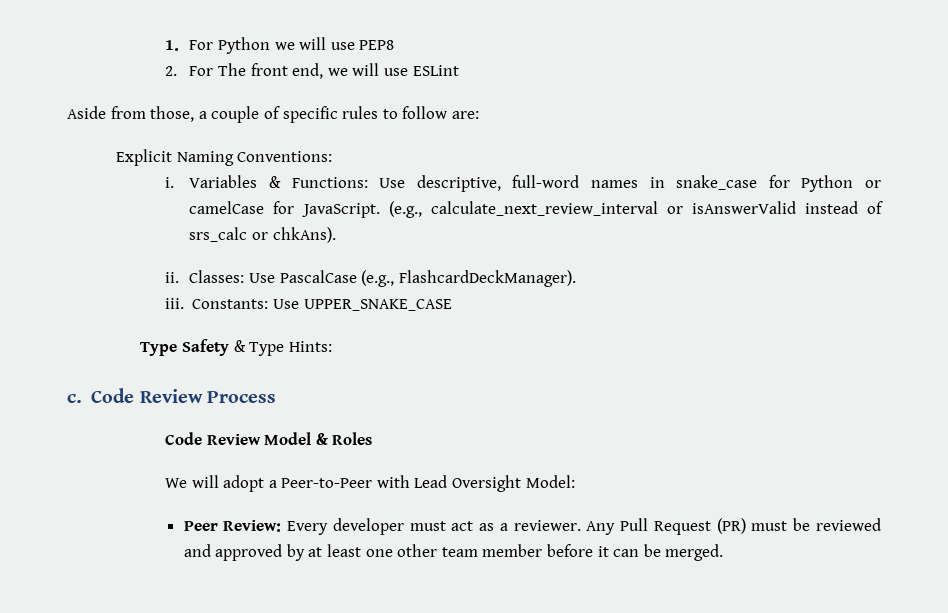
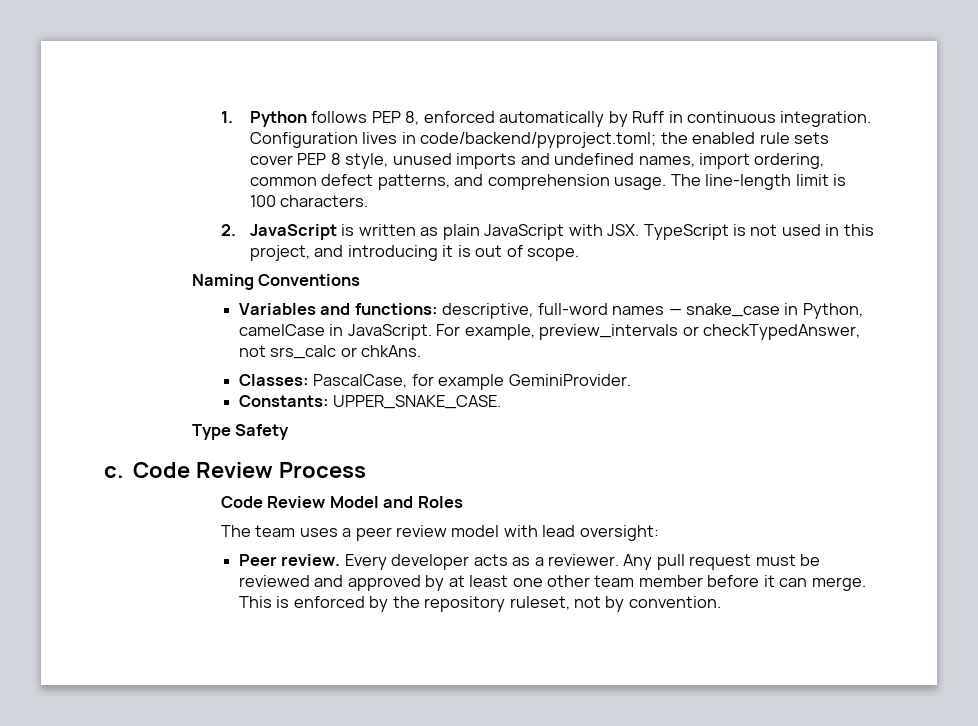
[189,37,395,54] [164,63,459,79] [67,106,479,123] [115,149,333,166] [164,175,882,192] [189,201,883,218] [189,227,336,243] [164,270,576,287] [164,298,452,311] For Python we will use PEP8 // 2. For The front end, we will use ESLint // Aside from those, a couple of specific rules to follow are: // Explicit Naming Conventions: // i. Variables & Functions: Use descriptive, full-word names in snake_case for Python or camelCase for JavaScript. (e.g., calculate_next_review_interval or isAnswerValid instead of srs_calc or chkAns). // ii. Classes: Use PascalCase (e.g., FlashcardDeckManager). // iii. Constants: Use UPPER_SNAKE_CASE -> [249,111,872,127] [249,132,830,148] [249,153,825,169] [249,174,846,190] [249,195,369,207] [220,224,874,240] [249,245,580,261] [191,274,360,290] [238,303,863,319] [238,324,861,340] [238,345,422,359] [238,374,631,390] [238,395,502,409] Python follows PEP 8, enforced automatically by Ruff in continuous integration. Configuration lives in code/backend/pyproject.toml; the enabled rule sets cover PEP 8 style, unused imports and undefined names, import ordering, common defect patterns, and comprehension usage. The line-length limit is 100 characters. // 2. JavaScript is written as plain JavaScript with JSX. TypeScript is not used in this project, and introducing it is out of scope. // Naming Conventions // Variables and functions: descriptive, full-word names — snake_case in Python, camelCase in JavaScript. For example, preview_intervals or checkTypedAnswer, not srs_calc or chkAns. // Classes: PascalCase, for example GeminiProvider. // Constants: UPPER_SNAKE_CASE.
[233,340,332,356] & Type Hints: -> (289, 432) none
[315,433,328,445] & -> [383,496,414,508] and
[164,475,575,492] We will adopt a Peer-to-Peer with Lead Oversight Model: -> [220,525,659,541] The team uses a peer review model with lead oversight:
[223,520,282,532] Review: -> [281,554,341,566] review.
[409,521,474,531] must act -> [473,554,508,566] acts
[620,518,746,535] Pull Request (PR) -> [656,554,752,570] pull request
[643,544,724,561] be merged. -> [811,577,866,591] [238,596,721,612] merge. This is enforced by the repository ruleset, not by convention.

